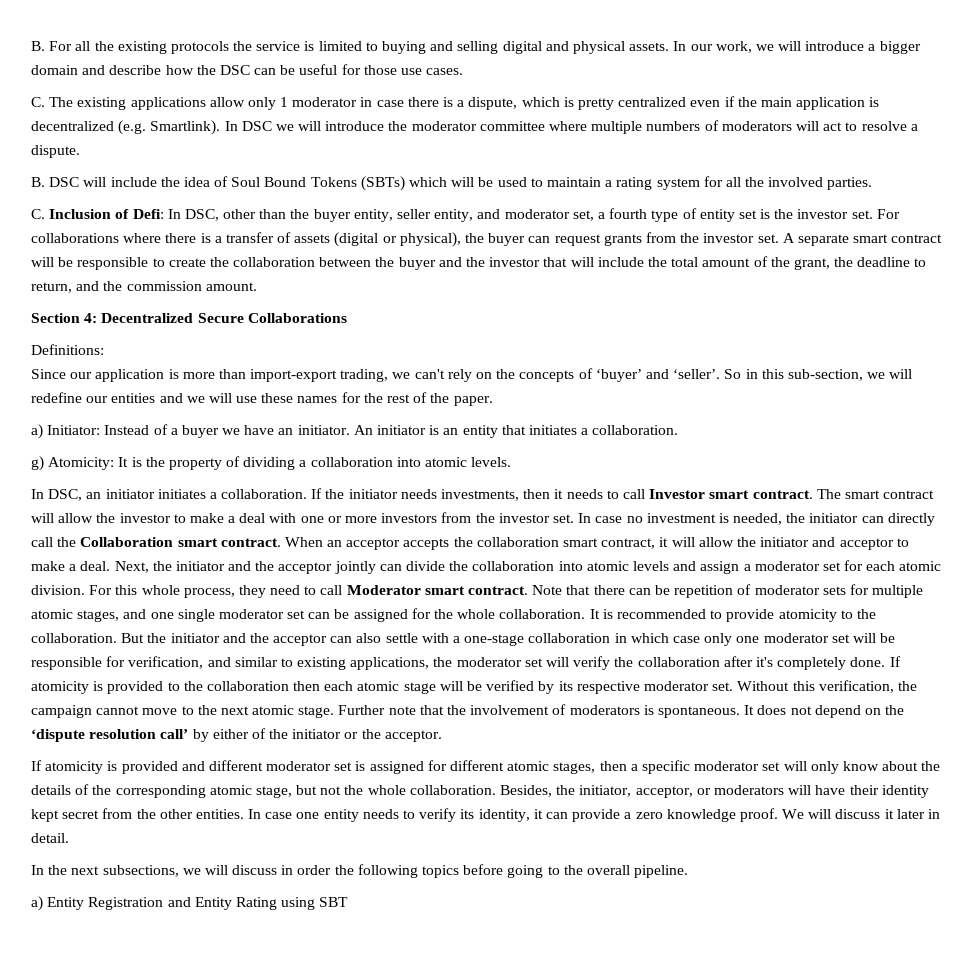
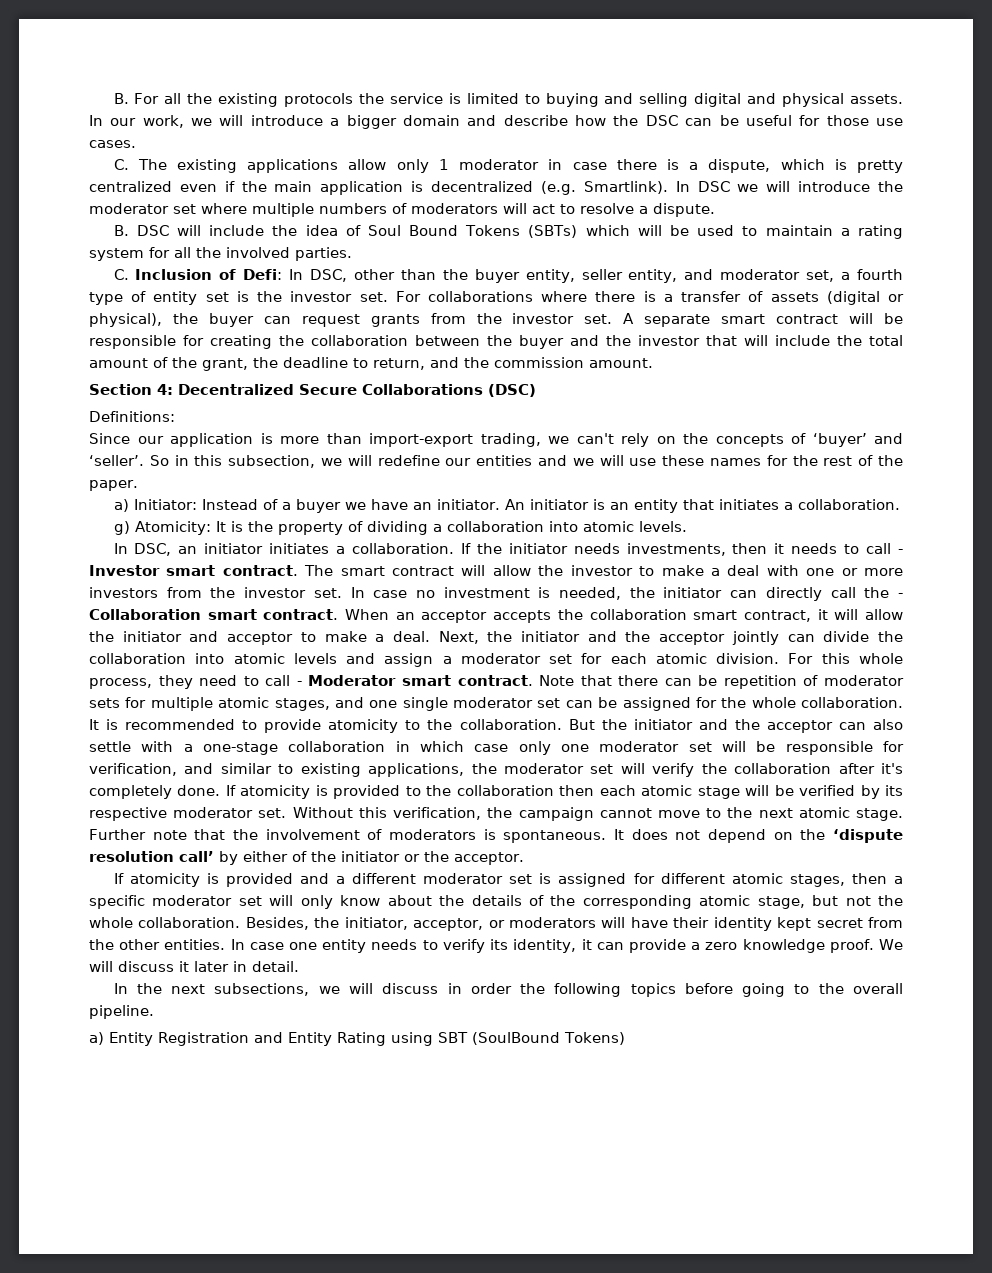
[479,121,545,131] committee -> [173,204,196,214] set
[152,258,206,267] to create -> [183,335,272,349] for creating
(347, 318) none -> [488,384,536,397] (DSC)
[787,369,863,381] sub-section, -> [228,455,316,468] subsection,
(645, 494) none -> [898,549,904,554] -
(77, 542) none -> [898,593,904,598] -
(343, 590) none -> [296,681,302,686] -
(205, 766) none -> [336,876,346,884] a
(349, 902) none -> [472,1032,625,1045] (SoulBound Tokens)

